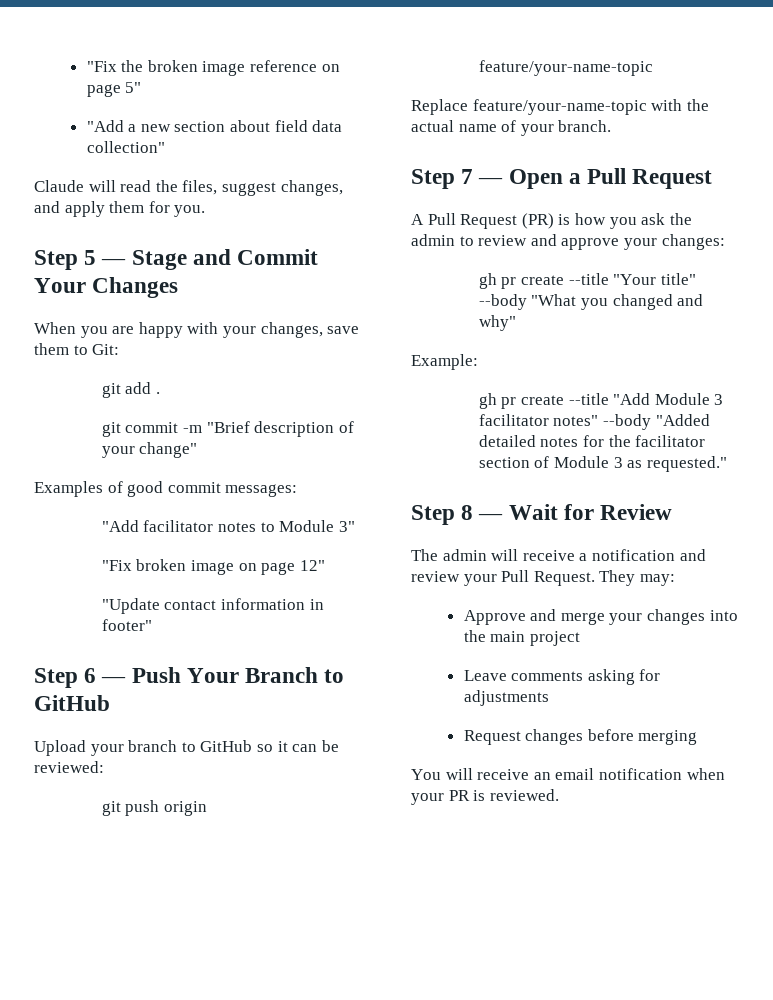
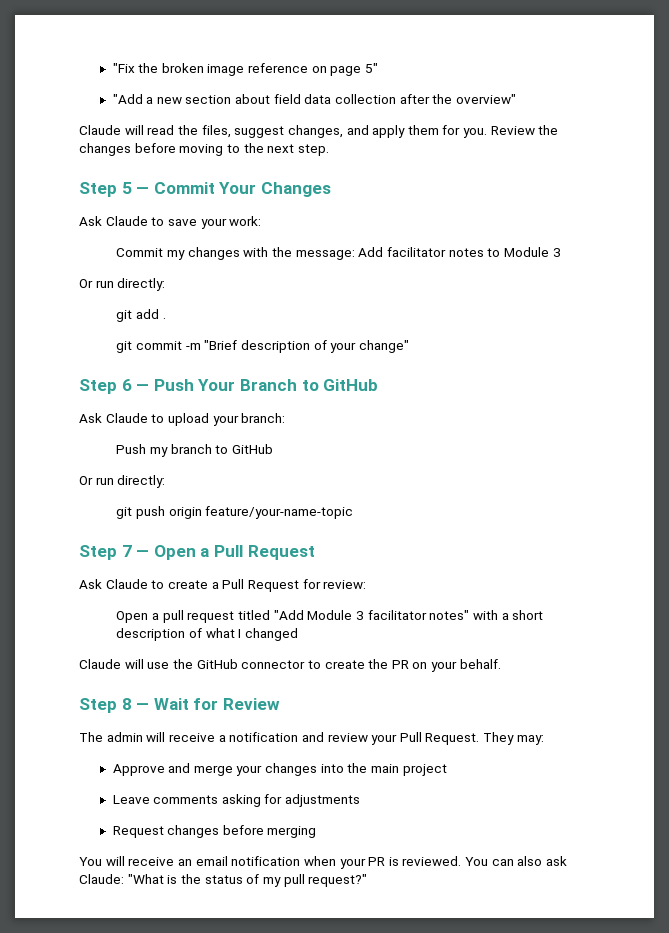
[86,141,165,153] collection" -> [335,94,517,104] collection after the overview"
(206, 211) none -> [490,125,559,135] [79,143,329,156] Review the changes before moving to the next step.
[131,249,231,270] Stage and -> (150, 190) none
[34,322,360,338] [34,343,120,355] When you are happy with your changes, save them to Git: -> [79,216,262,229] [116,247,561,260] [79,278,166,291] Ask Claude to save your work: // Commit my changes with the message: Add facilitator notes to Module 3 // Or run directly:
[34,481,298,497] [101,520,355,532] [101,559,325,575] [101,598,324,614] [101,619,152,631] // Examples of good commit messages: // "Add facilitator notes to Module 3" // "Fix broken image on page 12" // "Update contact information in footer" -> (409, 346) none
[34,740,339,756] [34,761,104,773] [101,800,207,816] [478,60,653,76] [411,99,709,115] [411,120,612,136] Upload your branch to GitHub so it can be reviewed: // git push origin feature/your-name-topic // Replace feature/your-name-topic with the actual name of your branch. -> [79,413,286,426] [116,444,273,457] [79,475,166,488] [116,506,354,519] Ask Claude to upload your branch: // Push my branch to GitHub // Or run directly: // git push origin feature/your-name-topic
[411,213,692,229] [411,234,725,250] [478,273,696,289] [478,294,704,310] [478,315,516,331] [411,354,478,370] [478,393,609,409] A Pull Request (PR) is how you ask the admin to review and approve your changes: // gh pr create --title "Your title" --body "What you changed and why" // Example: // gh pr create --title -> [79,579,367,592] [116,610,270,623] Ask Claude to create a Pull Request for review: // Open a pull request titled
[602,414,710,430] [478,435,706,447] [478,456,727,472] --body "Added detailed notes for the facilitator section of Module 3 as requested." -> [472,610,544,620] [116,628,298,641] [79,659,501,672] with a short description of what I changed // Claude will use the GitHub connector to create the PR on your behalf.
(559, 795) none -> [465,856,568,866] [79,874,368,887] You can also ask Claude: "What is the status of my pull request?"

